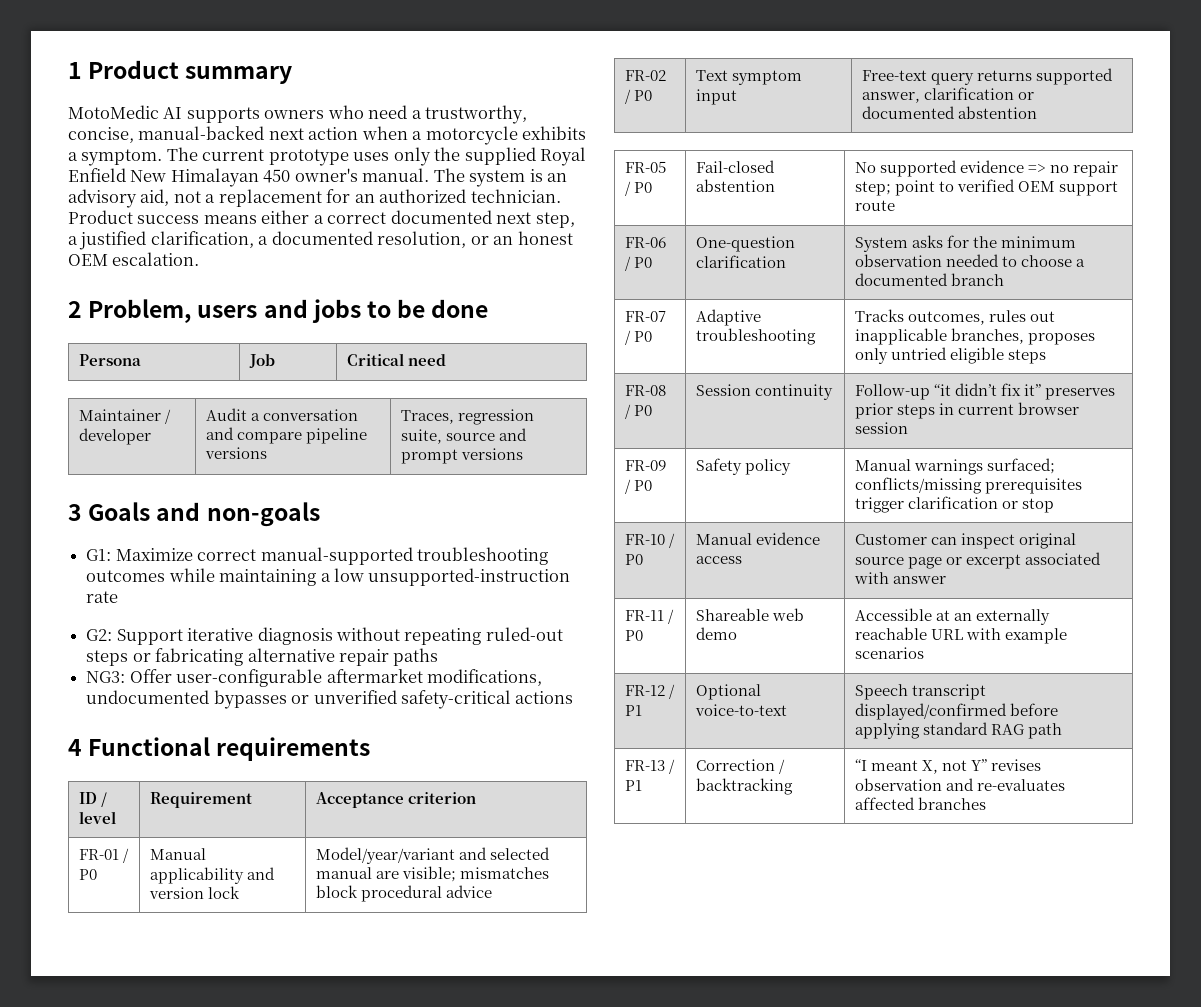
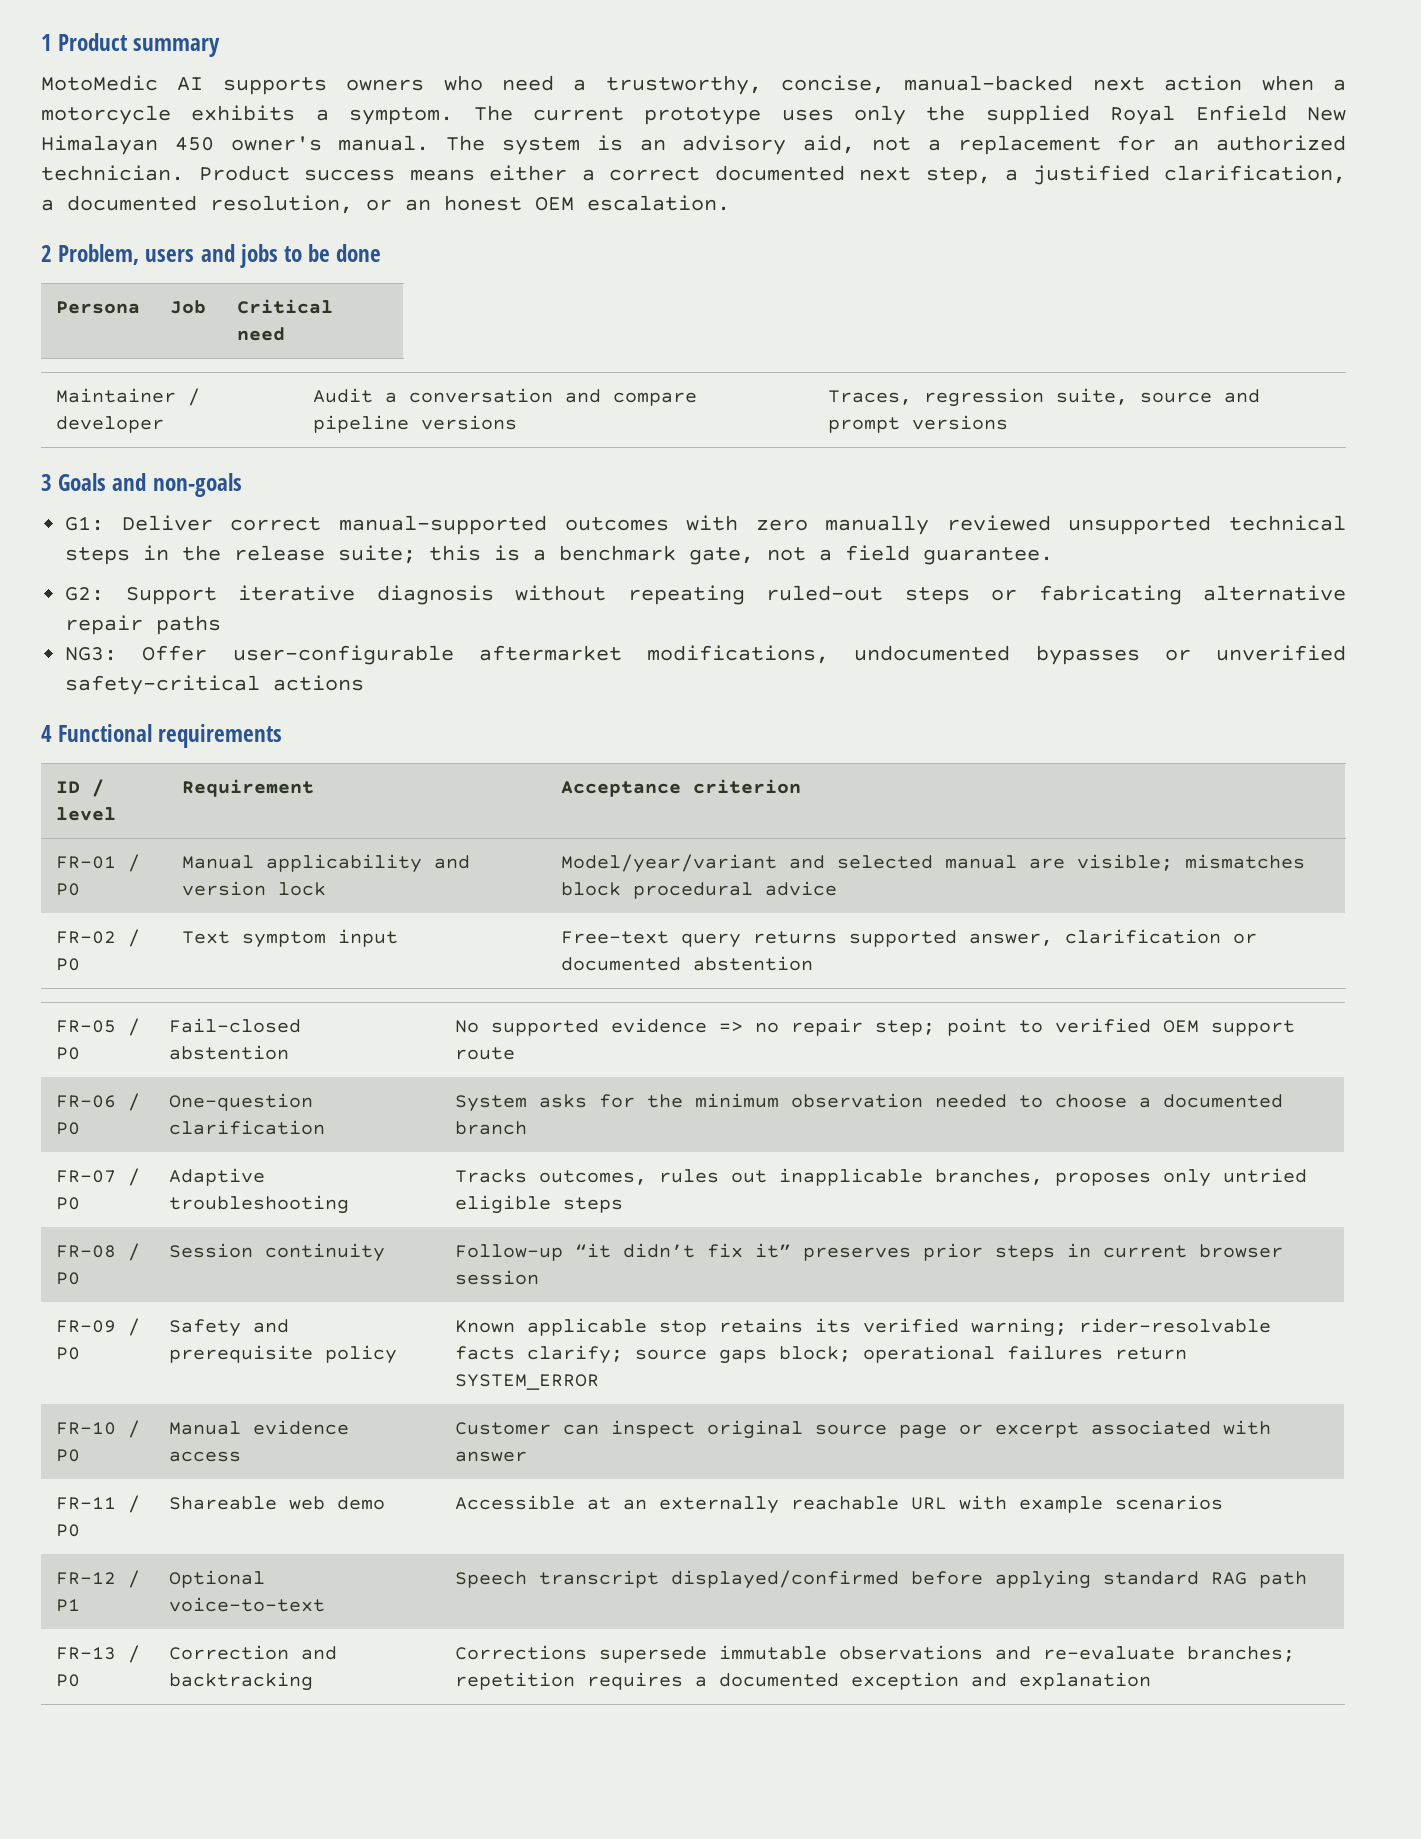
[115,548,193,561] Maximize -> [121,515,213,531] Deliver
[416,547,548,565] [86,568,571,586] [86,591,119,603] troubleshooting outcomes while maintaining a low unsupported-instruction rate -> [564,515,1346,535] [65,545,1054,565] outcomes with zero manually reviewed unsupported technical steps in the release suite; this is a benchmark gate, not a field guarantee.
(742, 466) none -> [252,1319,289,1333] [168,1345,313,1363] and prerequisite
[854,458,1056,475] [854,477,1083,494] [854,496,1055,513] Manual warnings surfaced; conflicts/missing prerequisites trigger clarification or stop -> [454,1318,1271,1337] [454,1345,1187,1364] [454,1374,599,1390] Known applicable stop retains its verified warning; rider-resolvable facts clarify; source gaps block; operational failures return SYSTEM_ERROR
[624,780,642,791] P1 -> [55,1674,80,1687] P0
[779,759,786,774] / -> [300,1646,337,1660] and
[854,759,1042,774] [854,778,1066,791] [854,797,987,810] “I meant X, not Y” revises observation and re-evaluates affected branches -> [454,1645,1295,1663] [454,1672,1151,1690] Corrections supersede immutable observations and re-evaluate branches; repetition requires a documented exception and explanation

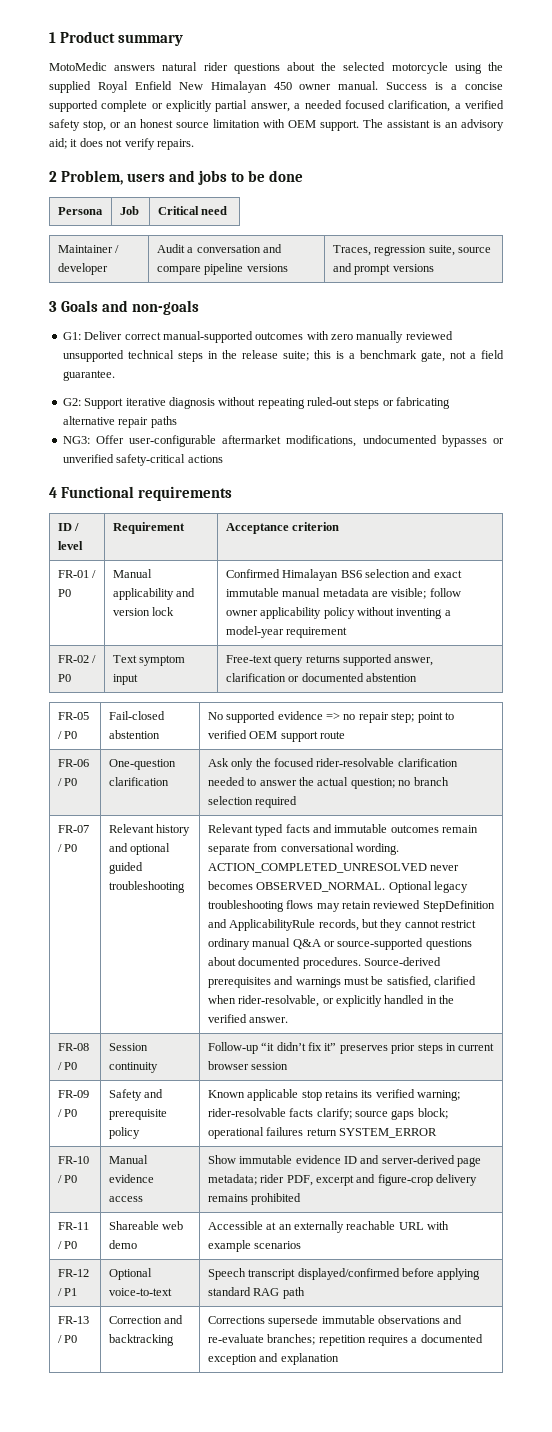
[177,75,1347,95] [41,105,907,125] AI supports owners who need a trustworthy, concise, manual-backed next action when a motorcycle exhibits a symptom. The current prototype uses only -> [114,62,482,74] answers natural rider questions about the selected motorcycle using
[230,135,1346,155] [41,165,1346,185] [41,195,730,214] owner's manual. The system is an advisory aid, not a replacement for an authorized technician. Product success means either a correct documented next step, a justified clarification, a documented resolution, or an honest OEM escalation. -> [299,81,504,90] [49,100,505,112] [49,119,504,131] [49,138,194,150] owner manual. Success is a concise supported complete or explicitly partial answer, a needed focused clarification, a verified safety stop, or an honest source limitation with OEM support. The assistant is an advisory aid; it does not verify repairs.
[560,854,1305,873] [560,881,837,899] Model/year/variant and selected manual are visible; mismatches block procedural advice -> [225,569,462,581] [225,588,461,599] [225,607,451,619] [225,626,348,638] Confirmed Himalayan BS6 selection and exact immutable manual metadata are visible; follow owner applicability policy without inventing a model-year requirement
[454,1093,1283,1112] System asks for the minimum observation needed to choose a documented -> [207,758,458,770] [207,777,411,789] Ask only the focused rider-resolvable clarification needed to answer the actual question; no
(527, 1128) none -> [207,796,298,808] selection required
[168,1168,265,1186] [168,1195,349,1214] [454,1168,1307,1187] [454,1195,623,1214] Adaptive troubleshooting | Tracks outcomes, rules out inapplicable branches, proposes only untried eligible steps -> [108,824,191,836] [108,843,171,855] [108,862,143,874] [108,881,185,893] [207,824,479,836] [207,843,400,855] [207,863,460,873] [207,881,469,893] [207,900,495,912] [207,919,477,931] [207,938,472,950] [207,957,442,969] [207,976,477,988] [207,995,455,1007] [207,1014,289,1023] Relevant history and optional guided troubleshooting | Relevant typed facts and immutable outcomes remain separate from conversational wording. ACTION_COMPLETED_UNRESOLVED never becomes OBSERVED_NORMAL. Optional legacy troubleshooting flows may retain reviewed StepDefinition and ApplicabilityRule records, but they cannot restrict ordinary manual Q&A or source-supported questions about documented procedures. Source-derived prerequisites and warnings must be satisfied, clarified when rider-resolvable, or explicitly handled in the verified answer.
[454,1420,1271,1439] [454,1451,527,1462] Customer can inspect original source page or excerpt associated with answer -> [207,1155,482,1167] [207,1174,478,1186] [207,1193,302,1205] Show immutable evidence ID and server-derived page metadata; rider PDF, excerpt and figure-crop delivery remains prohibited

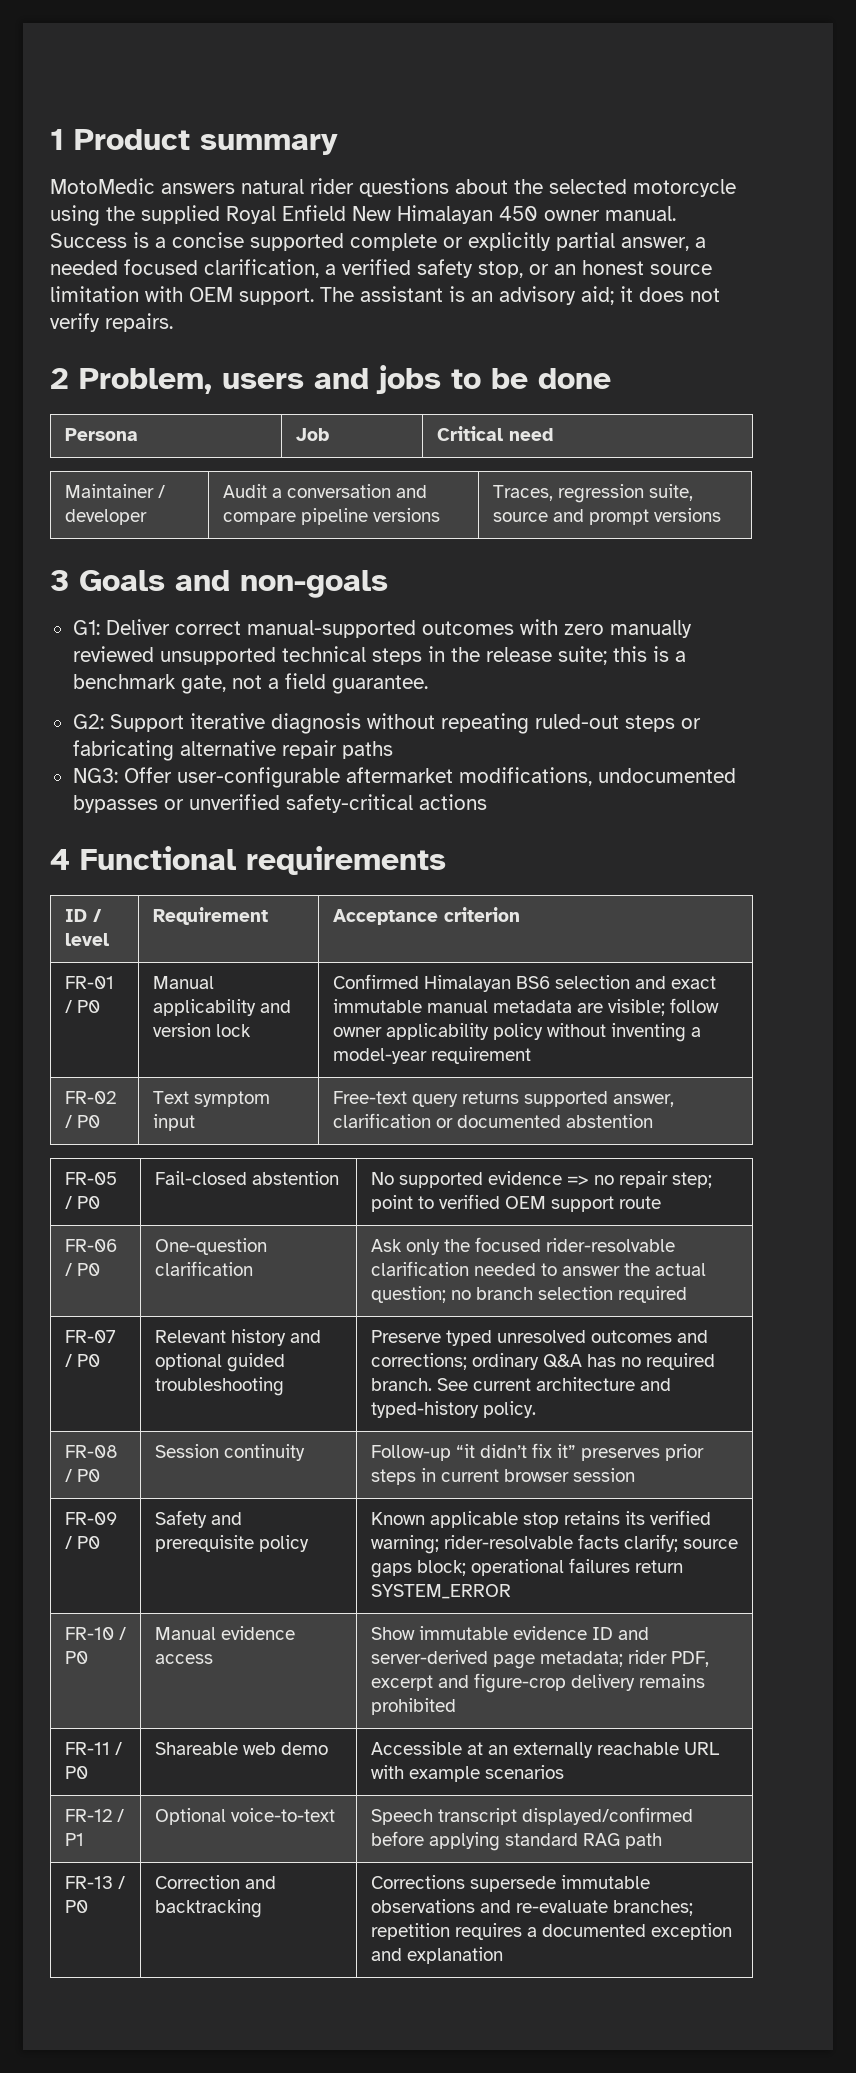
[207,824,479,836] [207,843,400,855] [207,863,460,873] [207,881,469,893] [207,900,495,912] [207,919,477,931] [207,938,472,950] [207,957,442,969] [207,976,477,988] [207,995,455,1007] [207,1014,289,1023] Relevant typed facts and immutable outcomes remain separate from conversational wording. ACTION_COMPLETED_UNRESOLVED never becomes OBSERVED_NORMAL. Optional legacy troubleshooting flows may retain reviewed StepDefinition and ApplicabilityRule records, but they cannot restrict ordinary manual Q&A or source-supported questions about documented procedures. Source-derived prerequisites and warnings must be satisfied, clarified when rider-resolvable, or explicitly handled in the verified answer. -> [370,1330,708,1346] [370,1353,715,1370] [370,1377,671,1391] [370,1401,536,1418] Preserve typed unresolved outcomes and corrections; ordinary Q&A has no required branch. See current architecture and typed-history policy.

